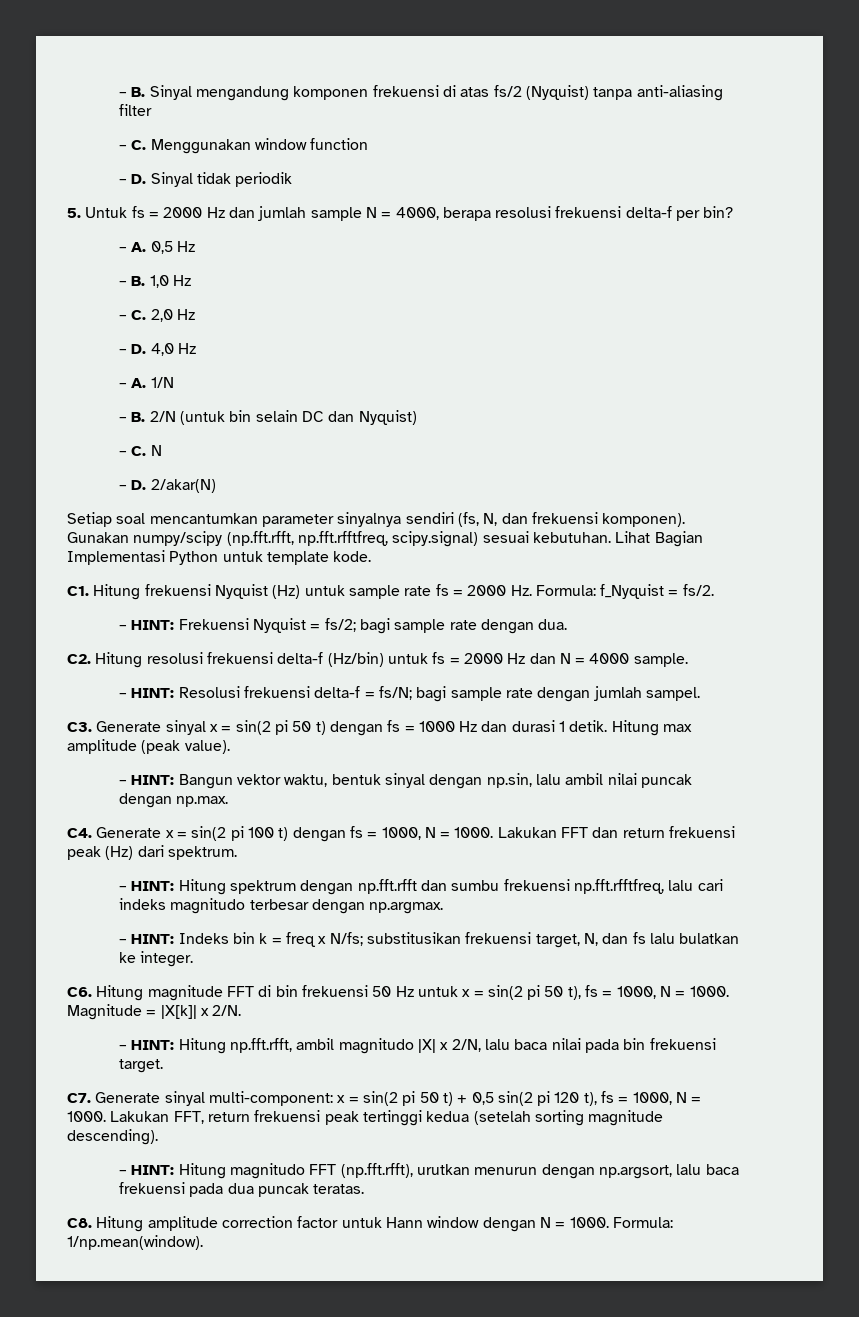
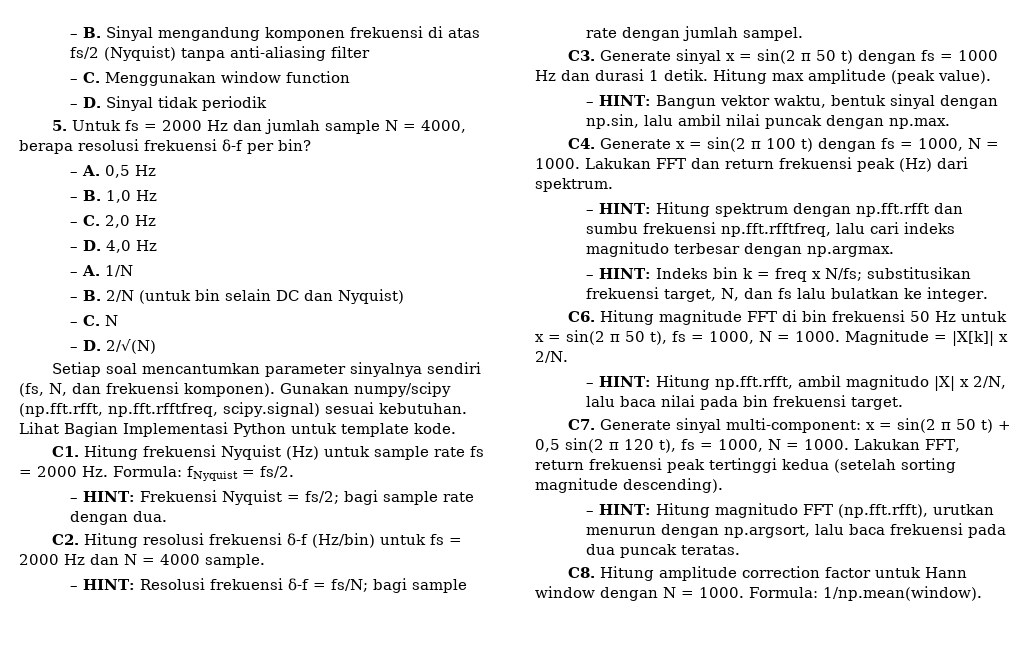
[625,206,672,218] delta-f -> [222,139,243,152] δ-f
[150,479,216,493] 2/akar(N) -> [105,339,156,354] 2/√(N)
[600,584,665,599] f_Nyquist -> [187,466,238,481] fNyquist
[277,652,324,664] delta-f -> [286,533,308,546] δ-f
[314,686,361,698] delta-f -> [287,578,309,591] δ-f
[274,720,288,735] pi -> [800,53,811,61] π
[230,826,244,841] pi -> [750,141,761,149] π
[527,985,541,1000] pi -> [610,334,620,342] π
[402,1091,416,1106] pi -> [940,422,951,430] π
[537,1091,551,1106] pi -> [609,442,619,450] π

